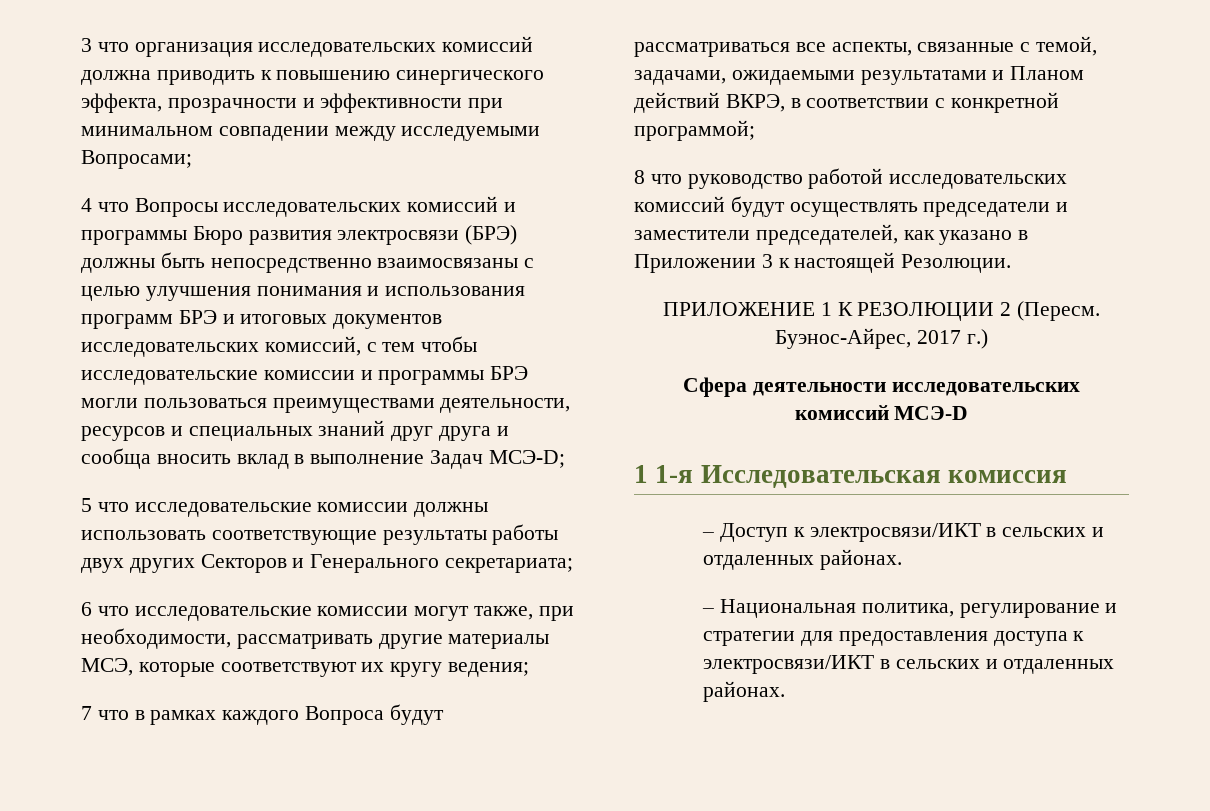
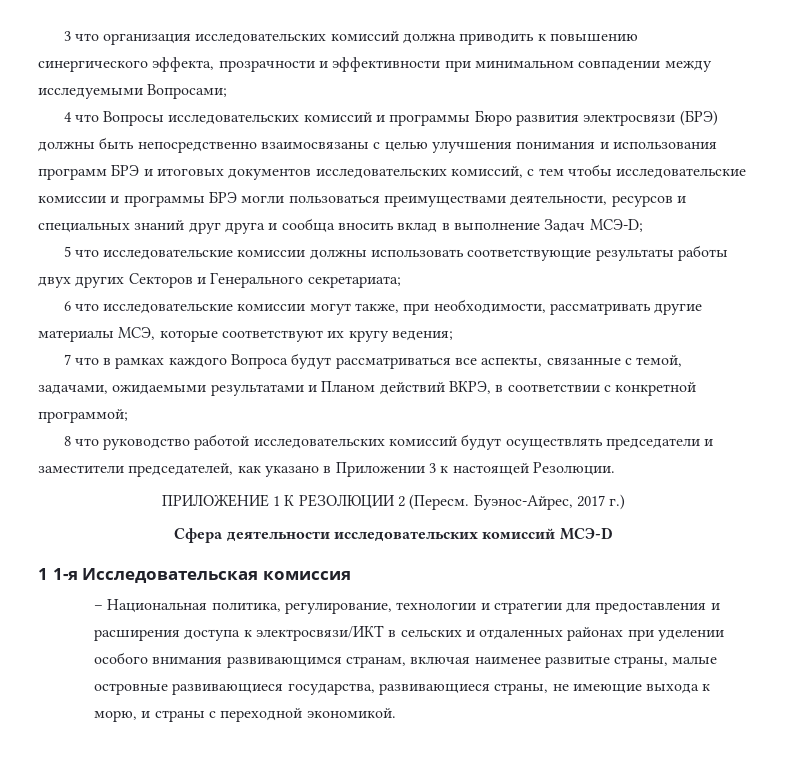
[702,523,1104,542] [703,549,902,570] // – Доступ к электросвязи/ИКТ в сельских и отдаленных районах. -> (351, 575) none
[959,603,1100,618] регулирование -> [284,602,477,614] регулирование, технологии
(988, 638) none -> [710,603,720,610] [93,629,180,641] и расширения
[703,681,786,702] районах. -> [567,627,725,641] [93,652,718,668] [93,683,711,695] [93,708,396,722] районах при уделении особого внимания развивающимся странам, включая наименее развитые страны, малые островные развивающиеся государства, развивающиеся страны, не имеющие выхода к морю, и страны с переходной экономикой.

